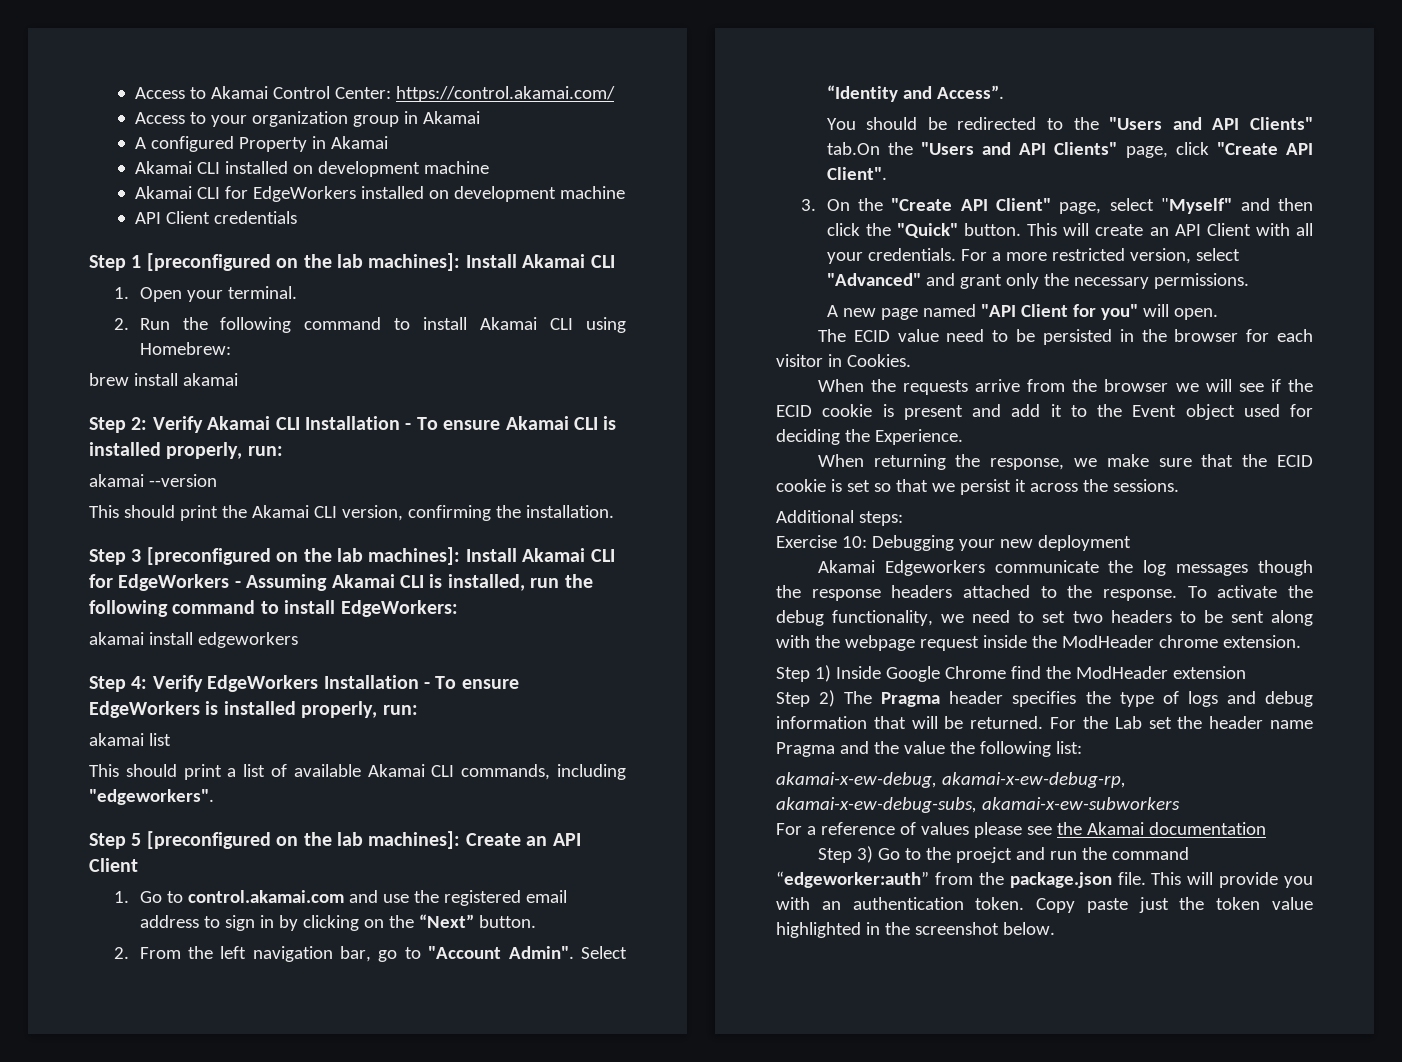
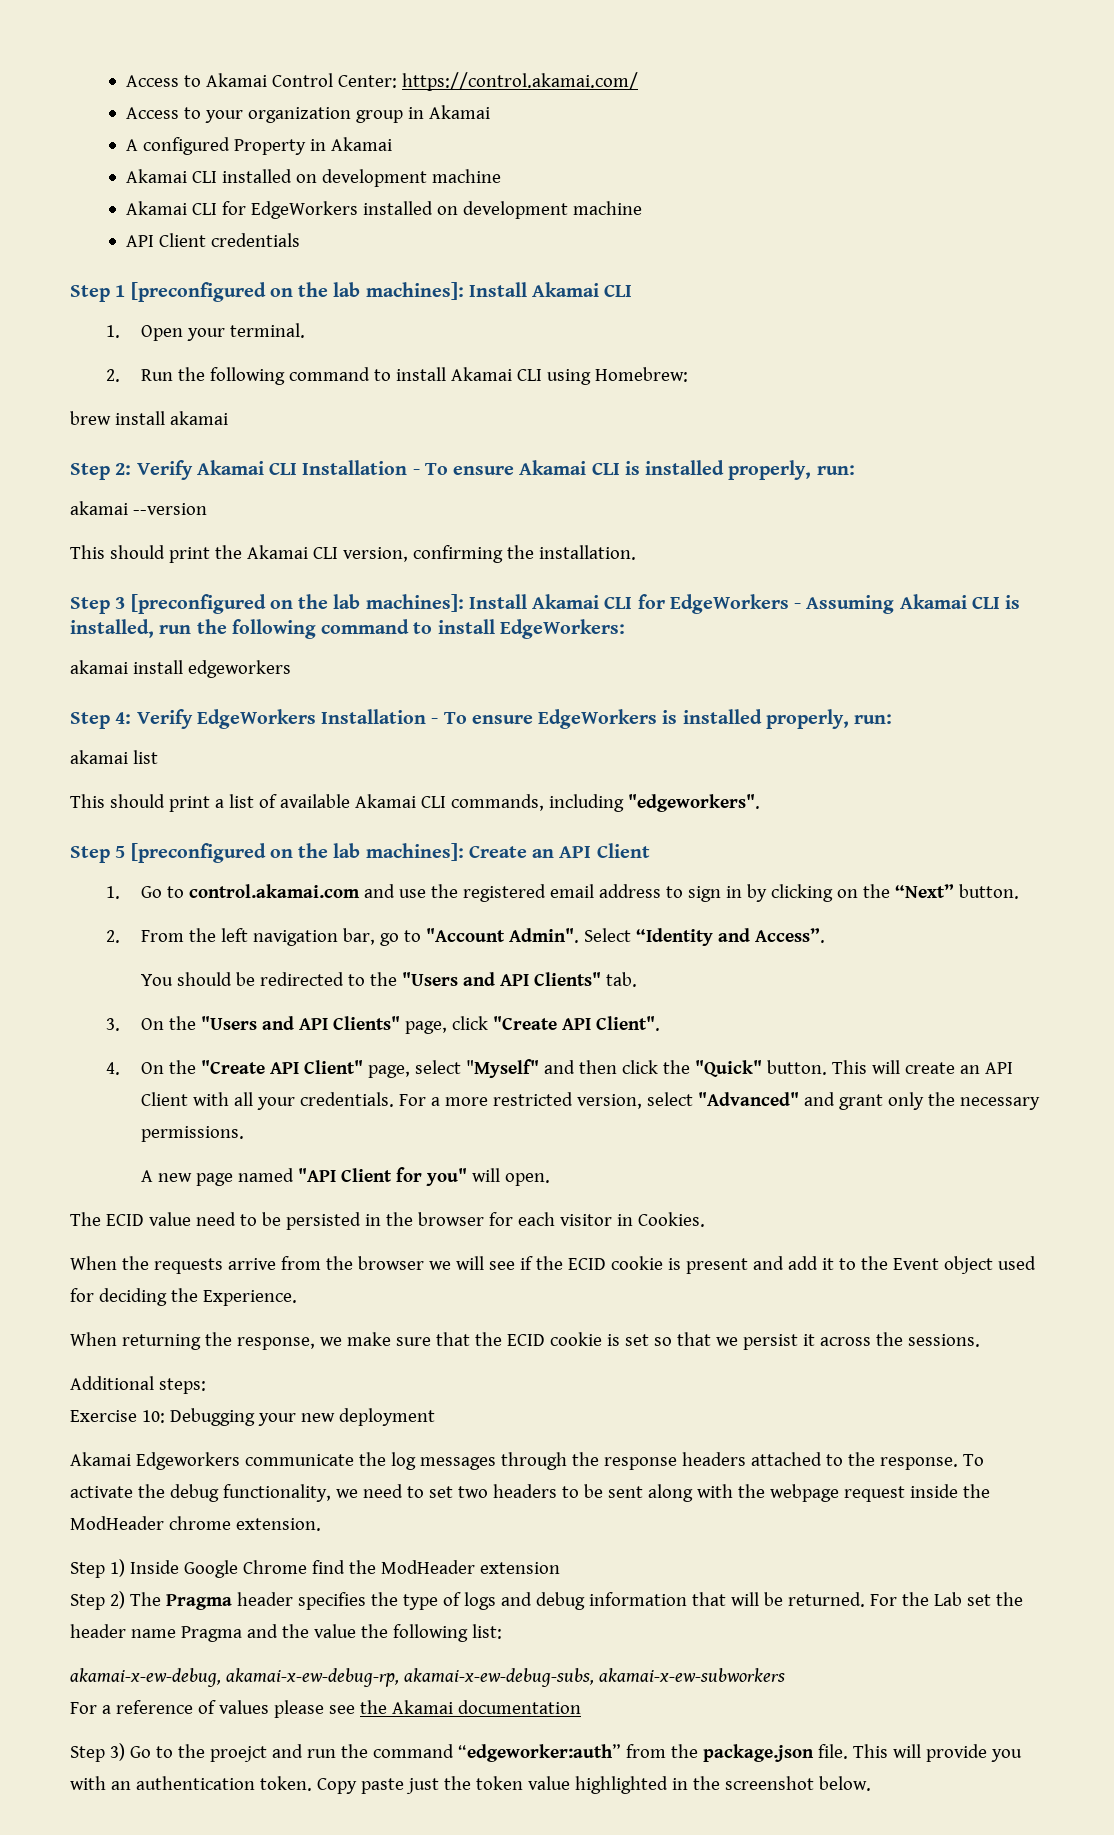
[826,142,880,155] tab.On -> [606,972,638,987] [105,1018,165,1031] tab. // 3. On
[801,199,817,211] 3. -> [105,1062,120,1075] 4.
[1258,560,1313,576] though -> [500,1452,567,1470] through

